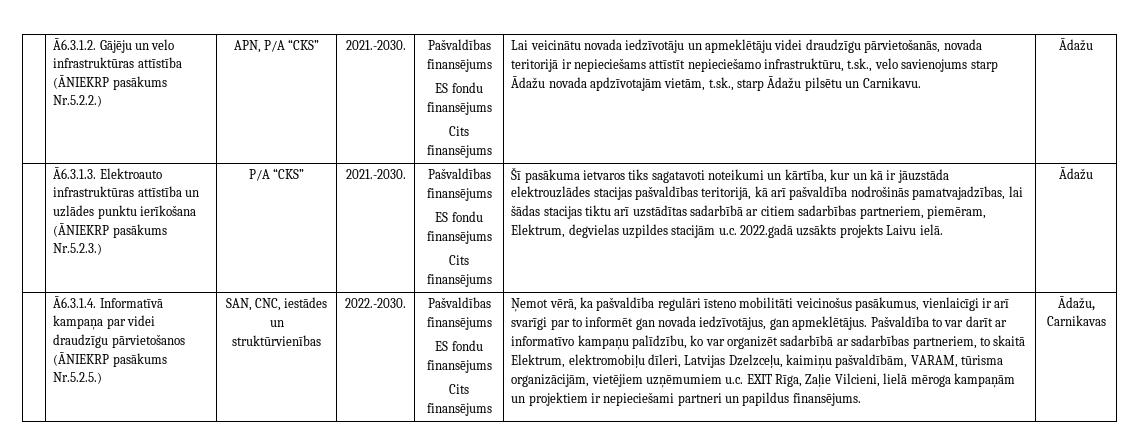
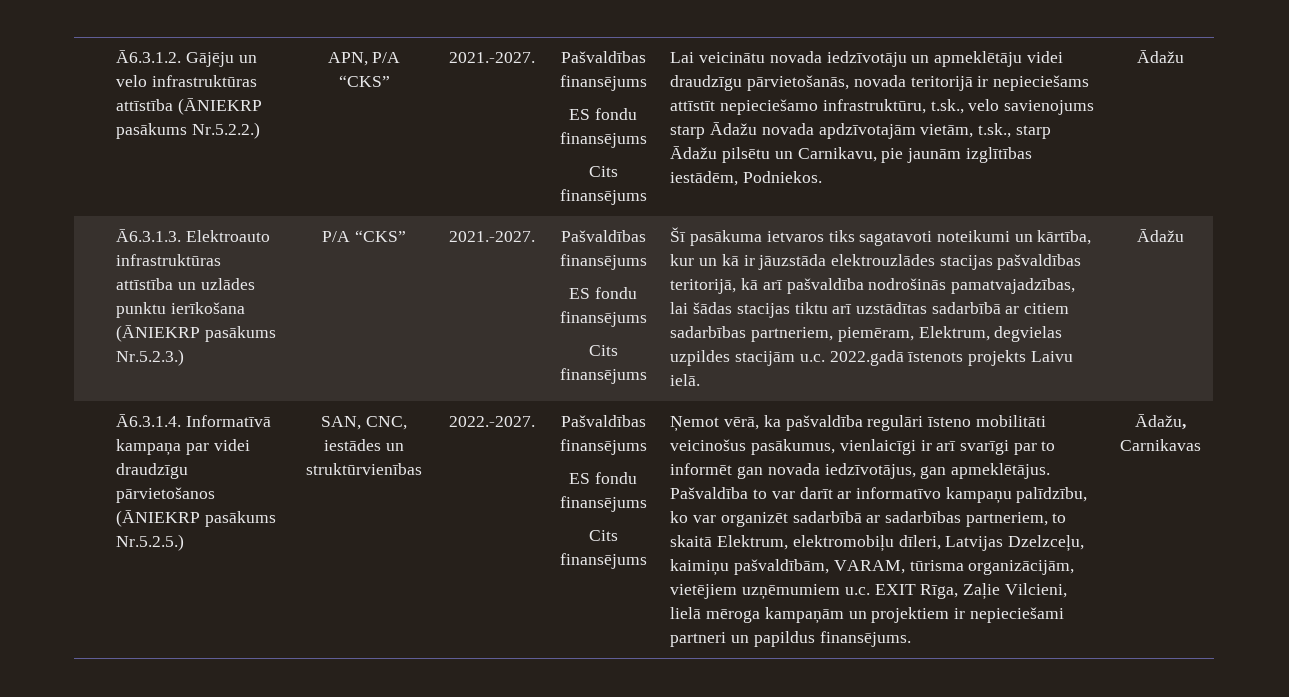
[345,40,406,50] 2021.-2030. -> [448,52,535,63] 2021.-2027.
[862,77,921,88] Carnikavu. -> [797,147,1032,163] [670,171,823,186] Carnikavu, pie jaunām izglītības iestādēm, Podniekos.
[345,169,406,179] 2021.-2030. -> [448,231,535,242] 2021.-2027.
[796,224,837,236] uzsākts -> [907,352,964,362] īstenots
[345,298,406,308] 2022.-2030. -> [448,416,535,427] 2022.-2027.

